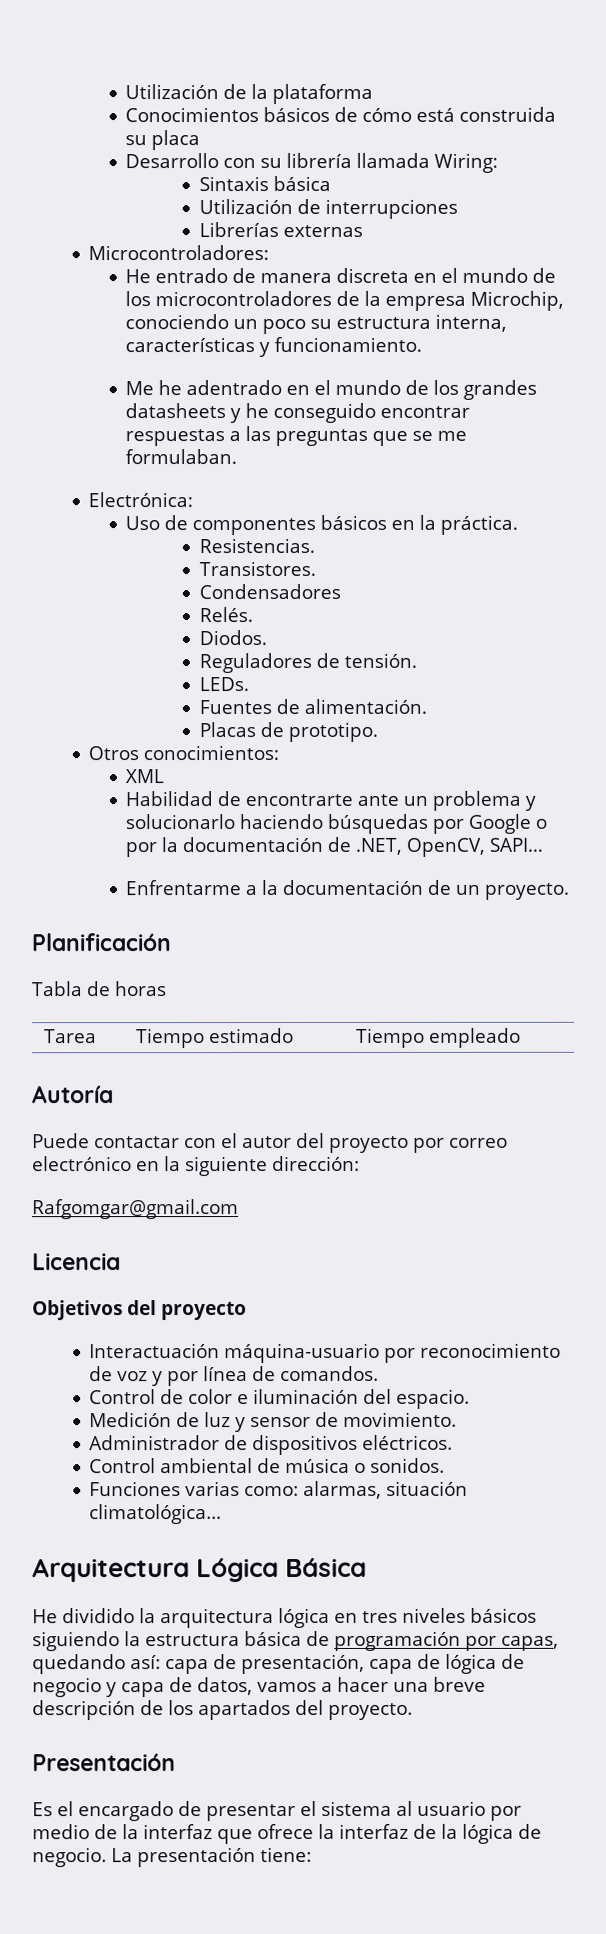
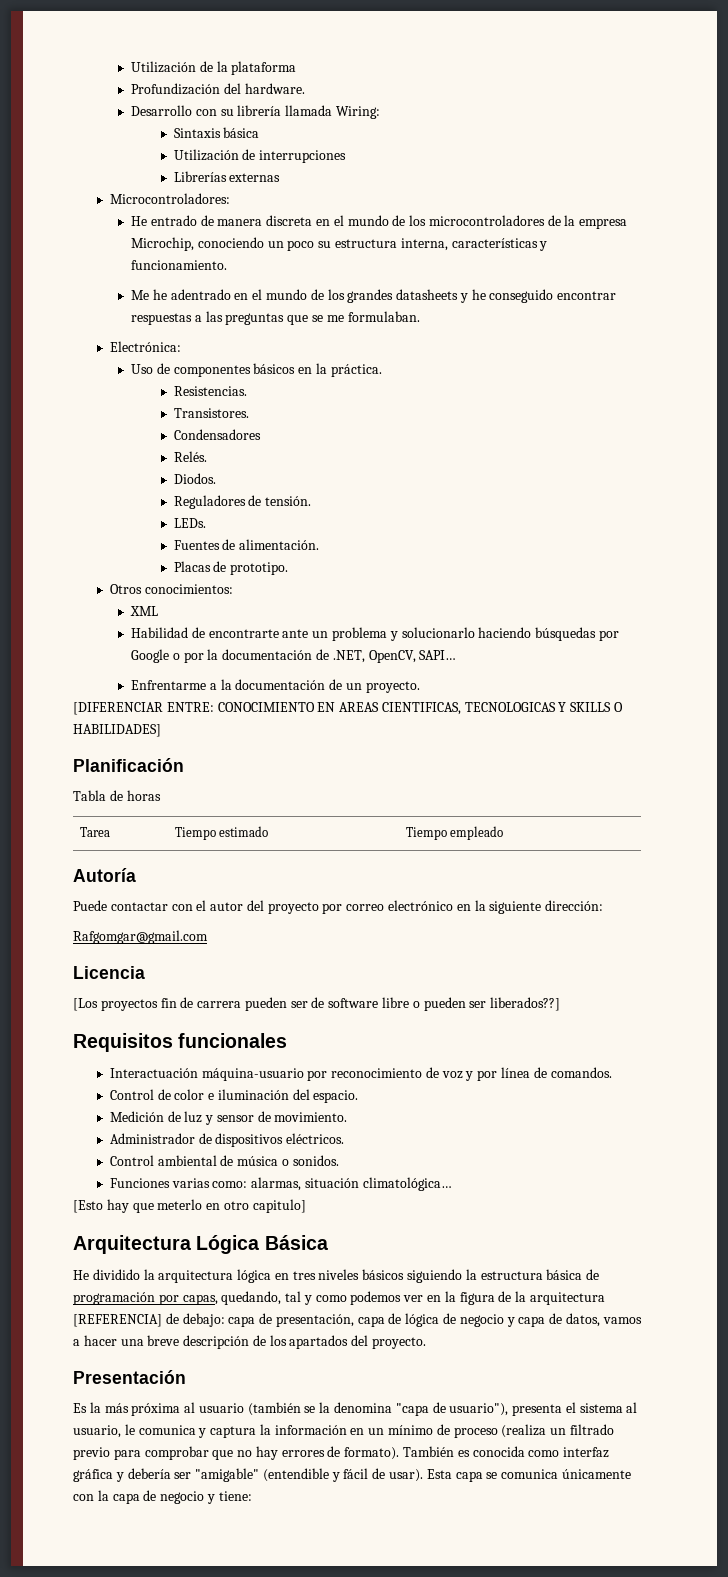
[125,106,557,123] [125,130,201,151] Conocimientos básicos de cómo está construida su placa -> [131,83,305,95] Profundización del hardware.
(570, 891) none -> [73,702,624,715] [73,724,161,737] // [DIFERENCIAR ENTRE: CONOCIMIENTO EN AREAS CIENTIFICAS, TECNOLOGICAS Y SKILLS O HABILIDADES]
[32,1300,247,1321] Objetivos del proyecto -> [73,997,561,1011] [73,1033,288,1052] [Los proyectos fin de carrera pueden ser de software libre o pueden ser liberados??] // Requisitos funcionales
(223, 1514) none -> [73,1199,306,1213] // [Esto hay que meterlo en otro capitulo]
[32,1654,161,1675] quedando así: -> [221,1291,605,1305] [73,1313,225,1327] quedando, tal y como podemos ver en la figura de la arquitectura [REFERENCIA] de debajo:
[57,1800,522,1822] [32,1823,542,1845] [32,1847,256,1868] el encargado de presentar el sistema al usuario por medio de la interfaz que ofrece la interfaz de la lógica de negocio. La presentación -> [89,1402,638,1416] [73,1424,614,1438] [73,1446,610,1460] [73,1468,631,1482] [73,1490,215,1504] la más próxima al usuario (también se la denomina "capa de usuario"), presenta el sistema al usuario, le comunica y captura la información en un mínimo de proceso (realiza un filtrado previo para comprobar que no hay errores de formato). También es conocida como interfaz gráfica y debería ser "amigable" (entendible y fácil de usar). Esta capa se comunica únicamente con la capa de negocio y

